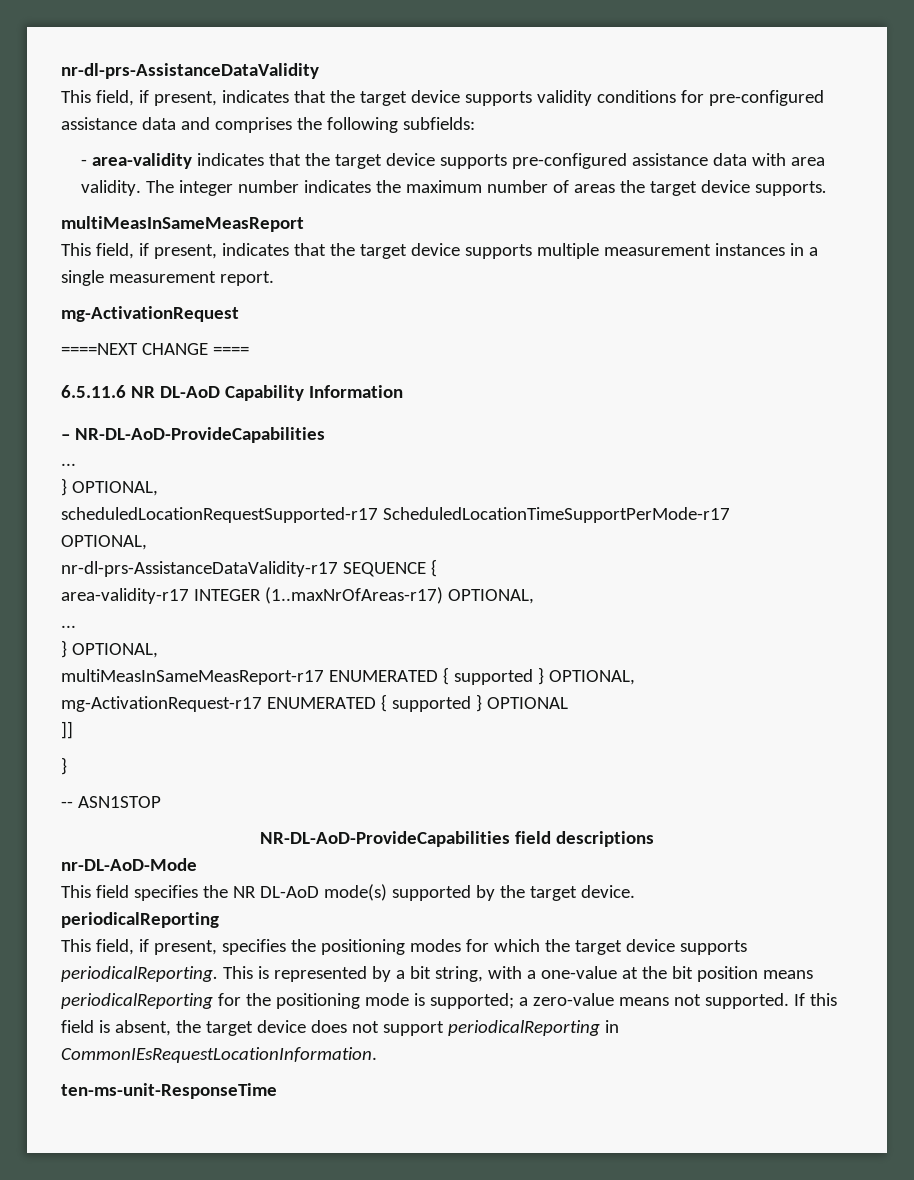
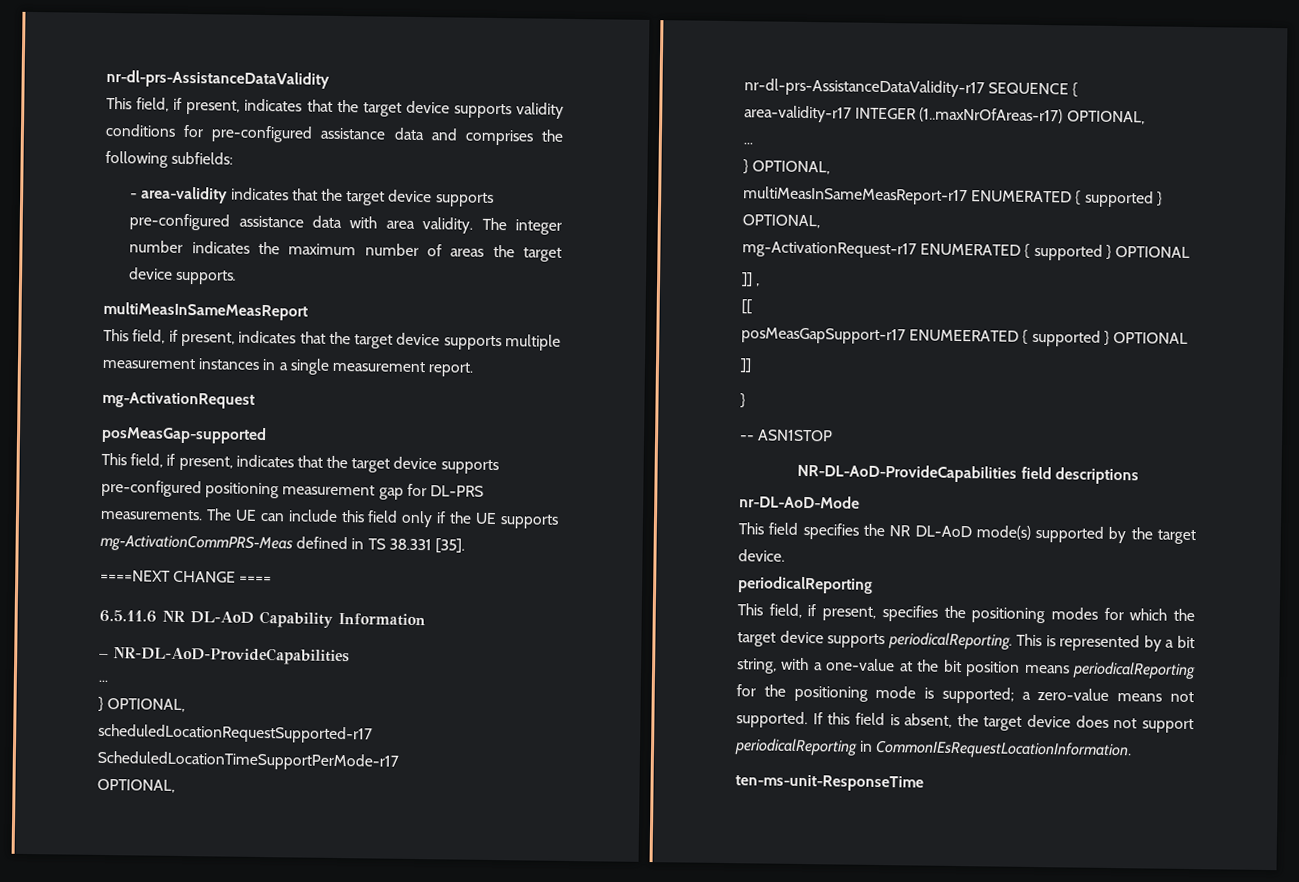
(239, 314) none -> [101,425,267,445] [101,452,499,475] [101,479,484,500] [100,508,560,529] [100,533,465,554] // posMeasGap-supported // This field, if present, indicates that the target device supports pre-configured positioning measurement gap for DL-PRS measurements. The UE can include this field only if the UE supports mg-ActivationCommPRS-Meas defined in TS 38.331 [35].
(568, 703) none -> [742,272,761,287] [741,299,753,315] [741,327,1188,347] // ]] , // [[ // posMeasGapSupport-r17 ENUMEERATED { supported } OPTIONAL

